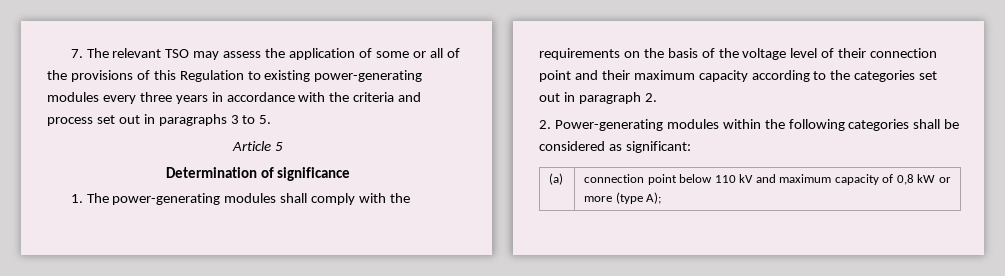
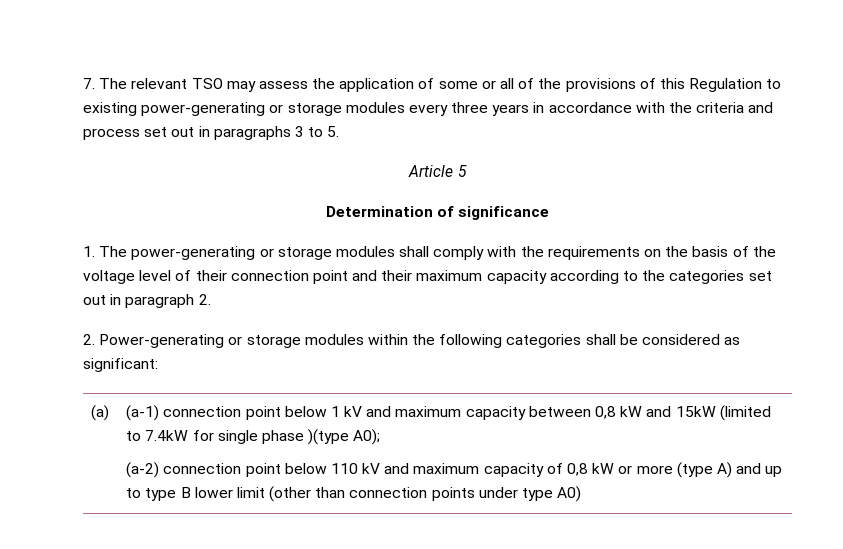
(423, 76) none -> [269,103,342,116] or storage
(221, 199) none -> [259,247,332,260] or storage
(663, 125) none -> [228,335,301,348] or storage
(564, 179) none -> [126,405,771,421] [126,429,381,445] [126,462,160,478] (a-1) connection point below 1 kV and maximum capacity between 0,8 kW and 15kW (limited to 7.4kW for single phase )(type A0); // (a-2)
[646,192,662,204] A); -> [716,462,783,478] [126,486,582,502] A) and up to type B lower limit (other than connection points under type A0)

